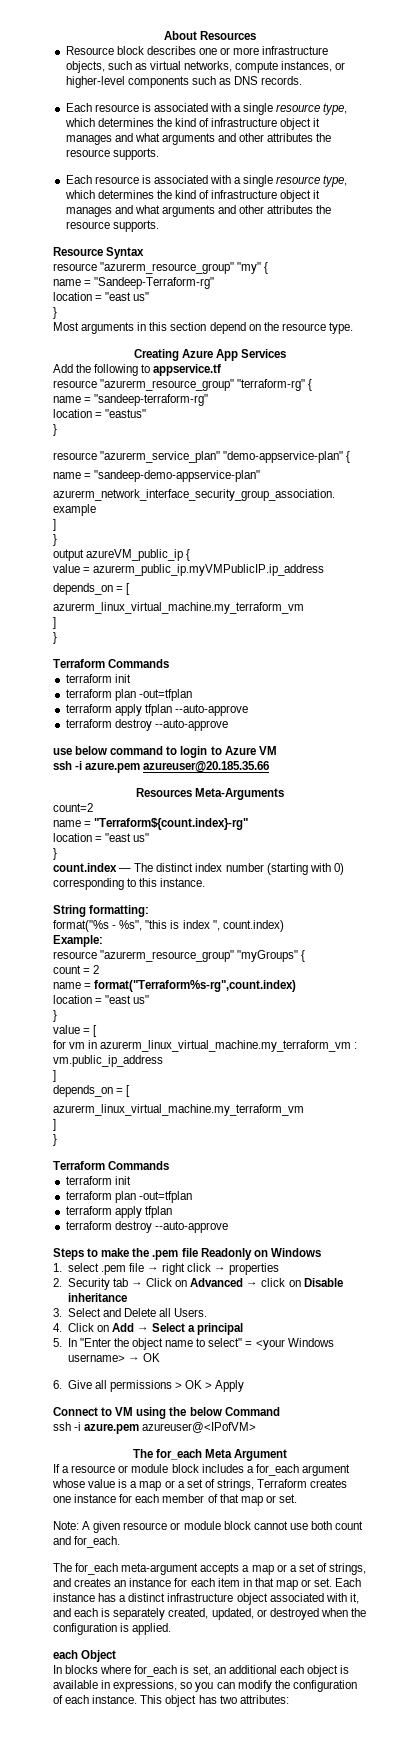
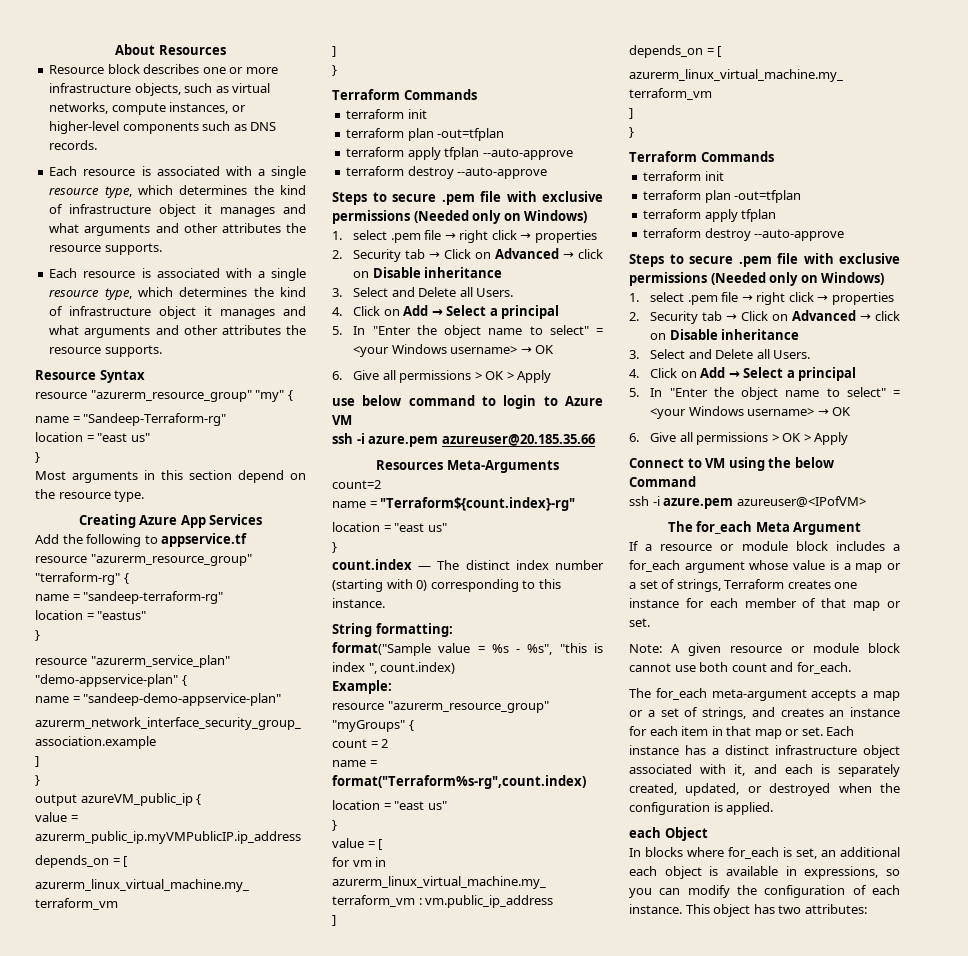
(228, 725) none -> [332,191,603,205] [332,210,588,224] [332,230,597,243] [332,248,603,262] [353,267,503,278] [332,287,514,297] [332,305,560,319] [332,325,603,338] [353,344,555,357] [332,370,552,383] // Steps to secure .pem file with exclusive permissions (Needed only on Windows) // 1. select .pem file → right click → properties // 2. Security tab → Click on Advanced → click on Disable inheritance // 3. Select and Delete all Users. // 4. Click on Add → Select a principal // 5. In "Enter the object name to select" = <your Windows username> → OK // 6. Give all permissions > OK > Apply
[53,920,109,932] format("%s -> [332,642,509,656] format("Sample value = %s
[101,1248,321,1260] make the .pem file Readonly on Windows -> [689,253,900,267] [629,272,885,286] secure .pem file with exclusive permissions (Needed only on Windows)

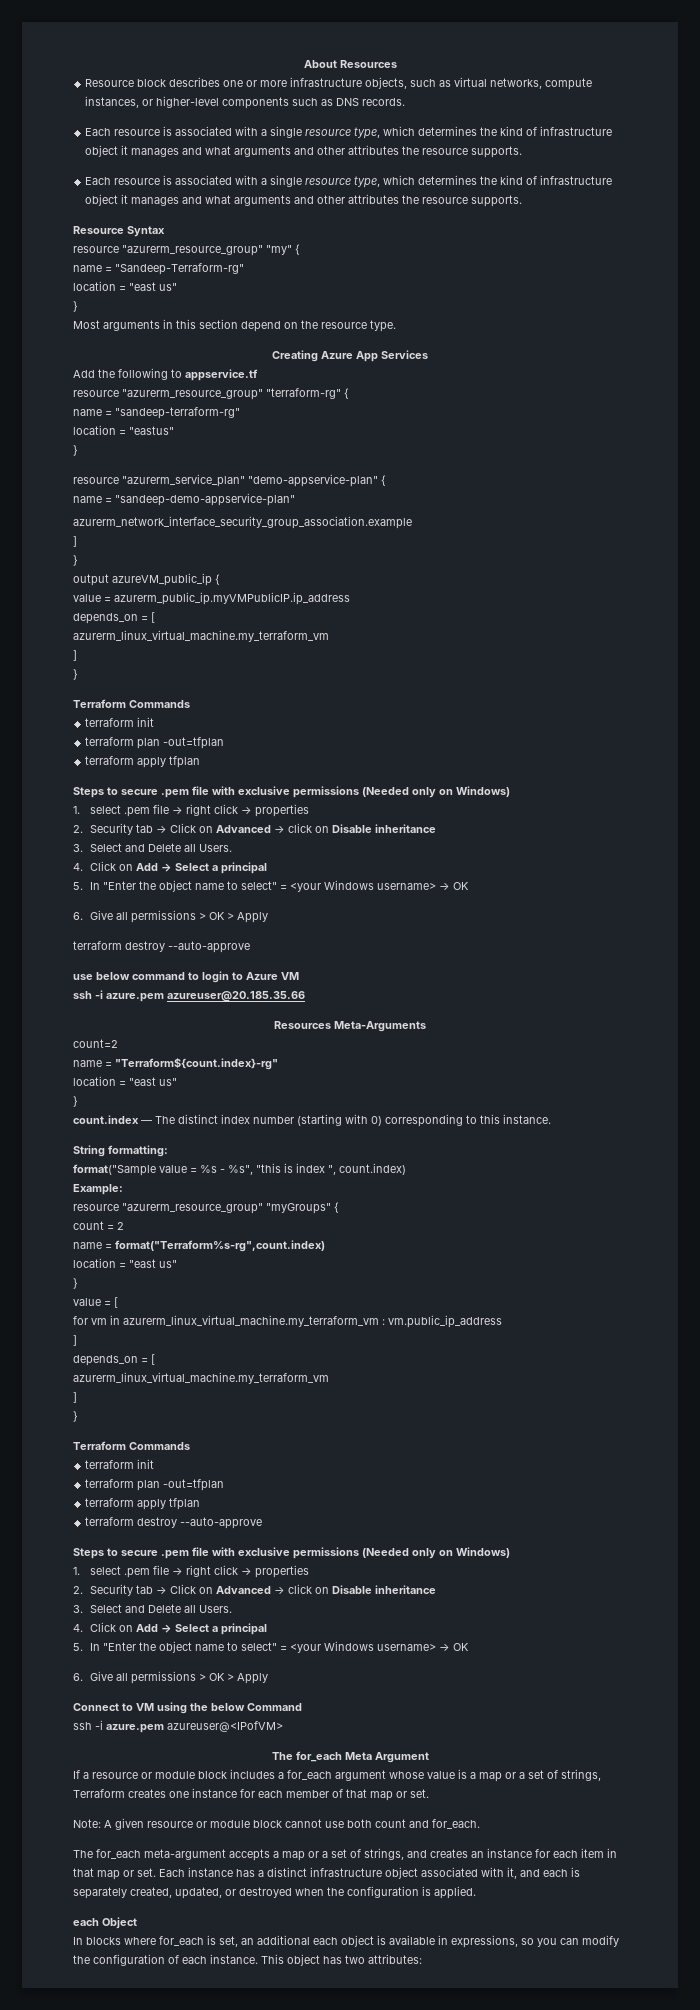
[482,148,573,160] [346,166,548,179] --auto-approve // terraform destroy --auto-approve -> (201, 762) none
(552, 376) none -> [73,941,250,953] // terraform destroy --auto-approve

